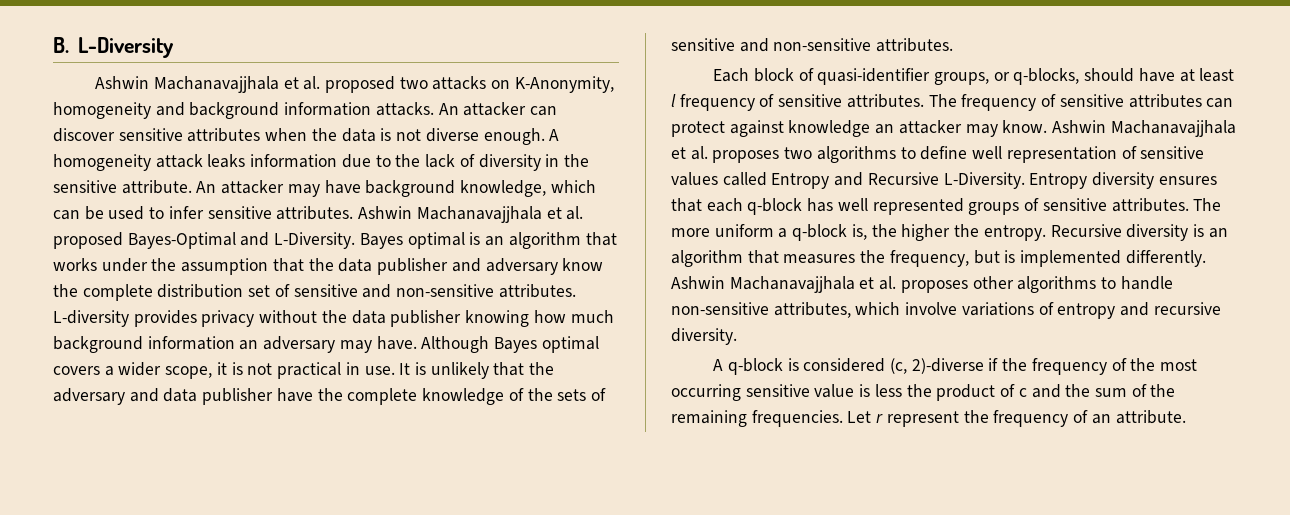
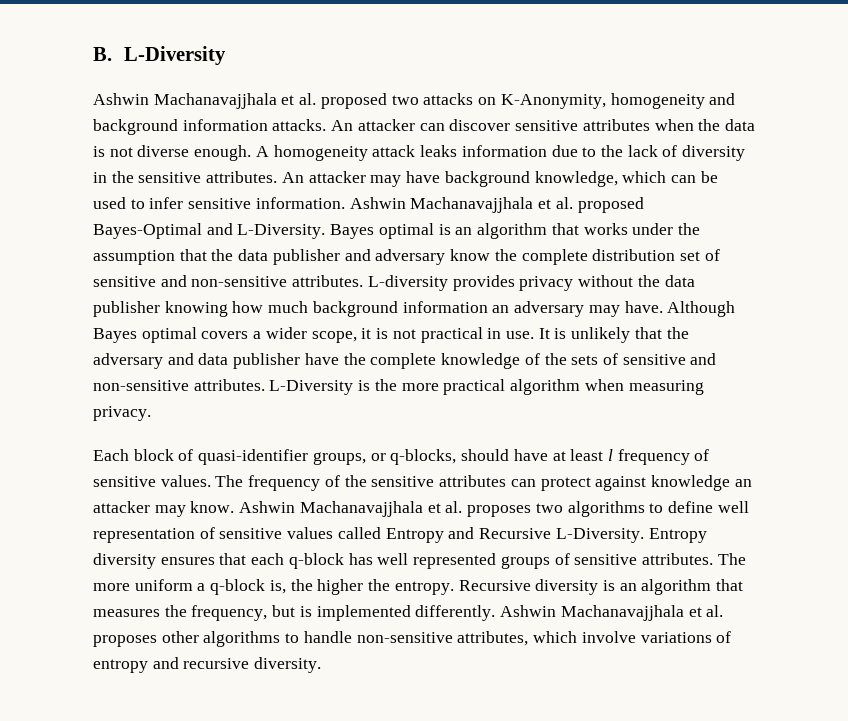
[121,180,192,194] attribute. -> [206,171,278,183] attributes.
[276,206,354,220] attributes. -> [255,197,345,209] information.
(954, 45) none -> [269,379,704,395] [93,406,151,421] L-Diversity is the more practical algorithm when measuring privacy.
[846,94,924,108] attributes. -> [160,475,211,487] values.
(1057, 100) none -> [344,475,367,487] the
[713,358,1198,375] [671,384,1176,401] [671,410,1186,427] // A q-block is considered (c, 2)-diverse if the frequency of the most occurring sensitive value is less the product of c and the sum of the remaining frequencies. Let r represent the frequency of an attribute. -> (322, 665) none

